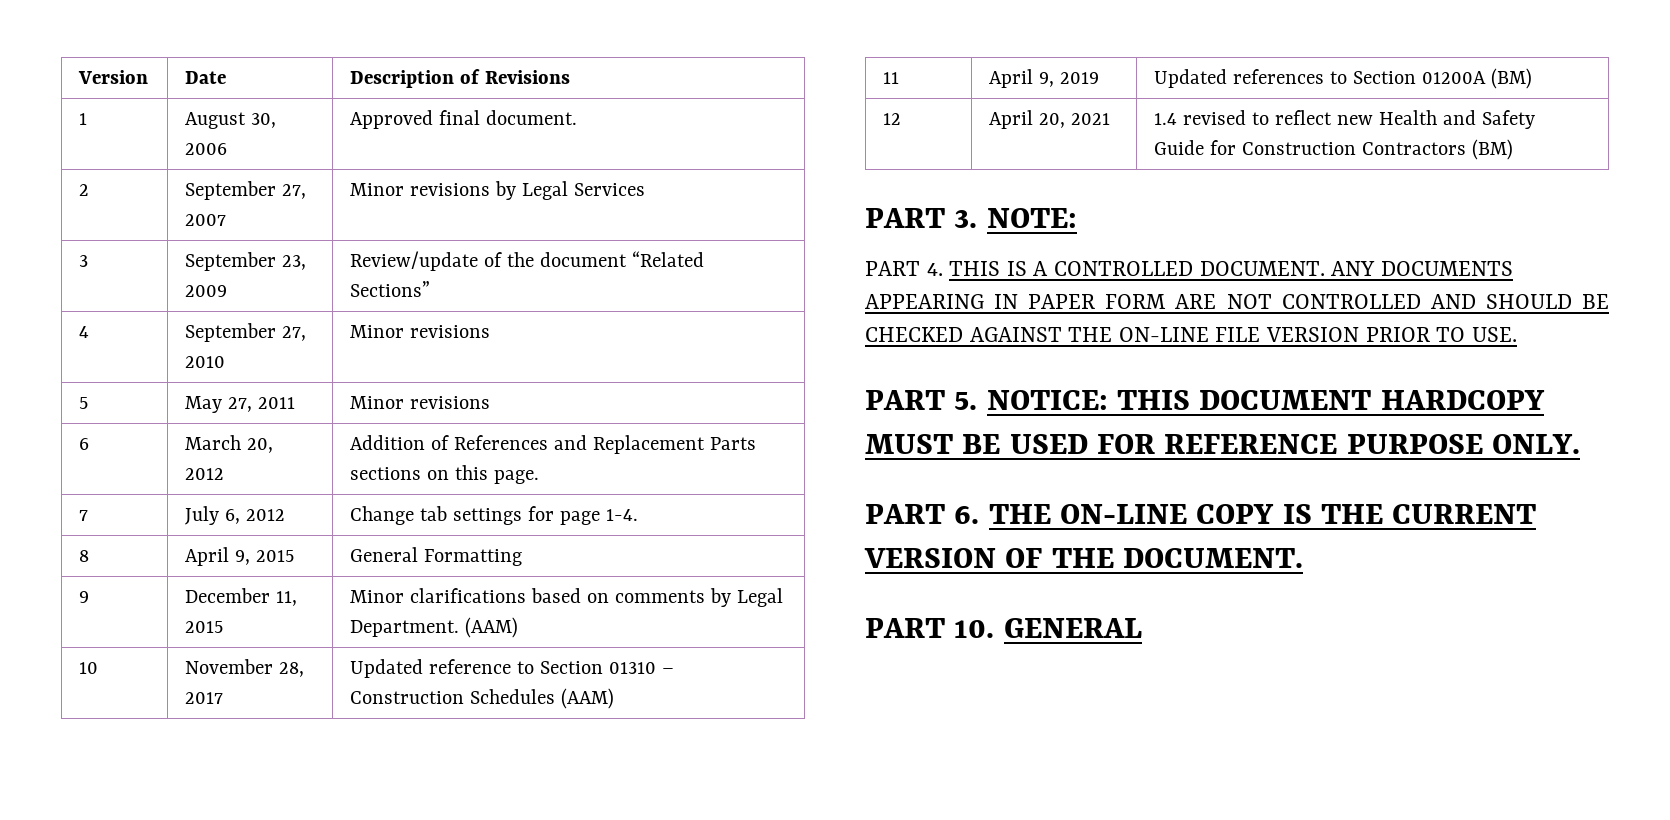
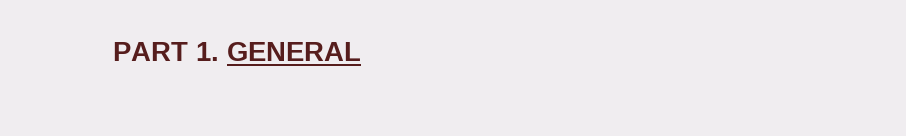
[78,70,149,84] [185,71,227,84] [350,69,571,88] [79,113,88,125] [185,112,277,129] [185,143,228,155] [350,110,578,129] [79,184,90,196] [185,181,307,200] [185,214,227,226] [350,181,646,200] [79,255,89,267] [185,252,307,271] [185,285,228,297] [350,251,705,271] [350,281,431,297] [79,326,90,338] [185,323,307,342] [185,356,226,368] [350,325,491,338] [79,397,89,409] [185,396,296,413] [350,396,491,409] [79,438,90,450] [185,435,274,453] [185,468,225,480] [350,435,756,454] [350,465,540,484] [79,510,89,521] [185,506,286,525] [350,506,638,525] [79,550,90,562] [185,547,295,566] [350,547,523,566] [79,591,90,603] [185,588,298,606] [185,621,224,633] [350,588,783,607] [350,617,519,638] [79,662,99,674] [185,659,305,677] [185,692,224,704] [350,659,674,678] [350,688,615,709] [883,72,900,84] [989,69,1100,88] [1154,68,1532,89] [883,113,902,125] [989,110,1111,129] [1154,110,1535,129] [1154,139,1514,160] [865,208,1077,228] [865,261,1513,276] [865,294,1609,309] [865,327,1517,342] [865,390,1545,410] [865,434,1580,454] [865,504,1537,524] [864,548,1303,568] [865,618,995,638] Version | Date | Description of Revisions // 1 | August 30, 2006 | Approved final document. // 2 | September 27, 2007 | Minor revisions by Legal Services // 3 | September 23, 2009 | Review/update of the document “Related Sections” // 4 | September 27, 2010 | Minor revisions // 5 | May 27, 2011 | Minor revisions // 6 | March 20, 2012 | Addition of References and Replacement Parts sections on this page. // 7 | July 6, 2012 | Change tab settings for page 1-4. // 8 | April 9, 2015 | General Formatting // 9 | December 11, 2015 | Minor clarifications based on comments by Legal Department. (AAM) // 10 | November 28, 2017 | Updated reference to Section 01310 – Construction Schedules (AAM) // 11 | April 9, 2019 | Updated references to Section 01200A (BM) // 12 | April 20, 2021 | 1.4 revised to reflect new Health and Safety Guide for Construction Contractors (BM) // PART 3. NOTE: // PART 4. THIS IS A CONTROLLED DOCUMENT. ANY DOCUMENTS APPEARING IN PAPER FORM ARE NOT CONTROLLED AND SHOULD BE CHECKED AGAINST THE ON-LINE FILE VERSION PRIOR TO USE. // PART 5. NOTICE: THIS DOCUMENT HARDCOPY MUST BE USED FOR REFERENCE PURPOSE ONLY. // PART 6. THE ON-LINE COPY IS THE CURRENT VERSION OF THE DOCUMENT. // PART 10. -> [113,42,219,61] PART 1.

